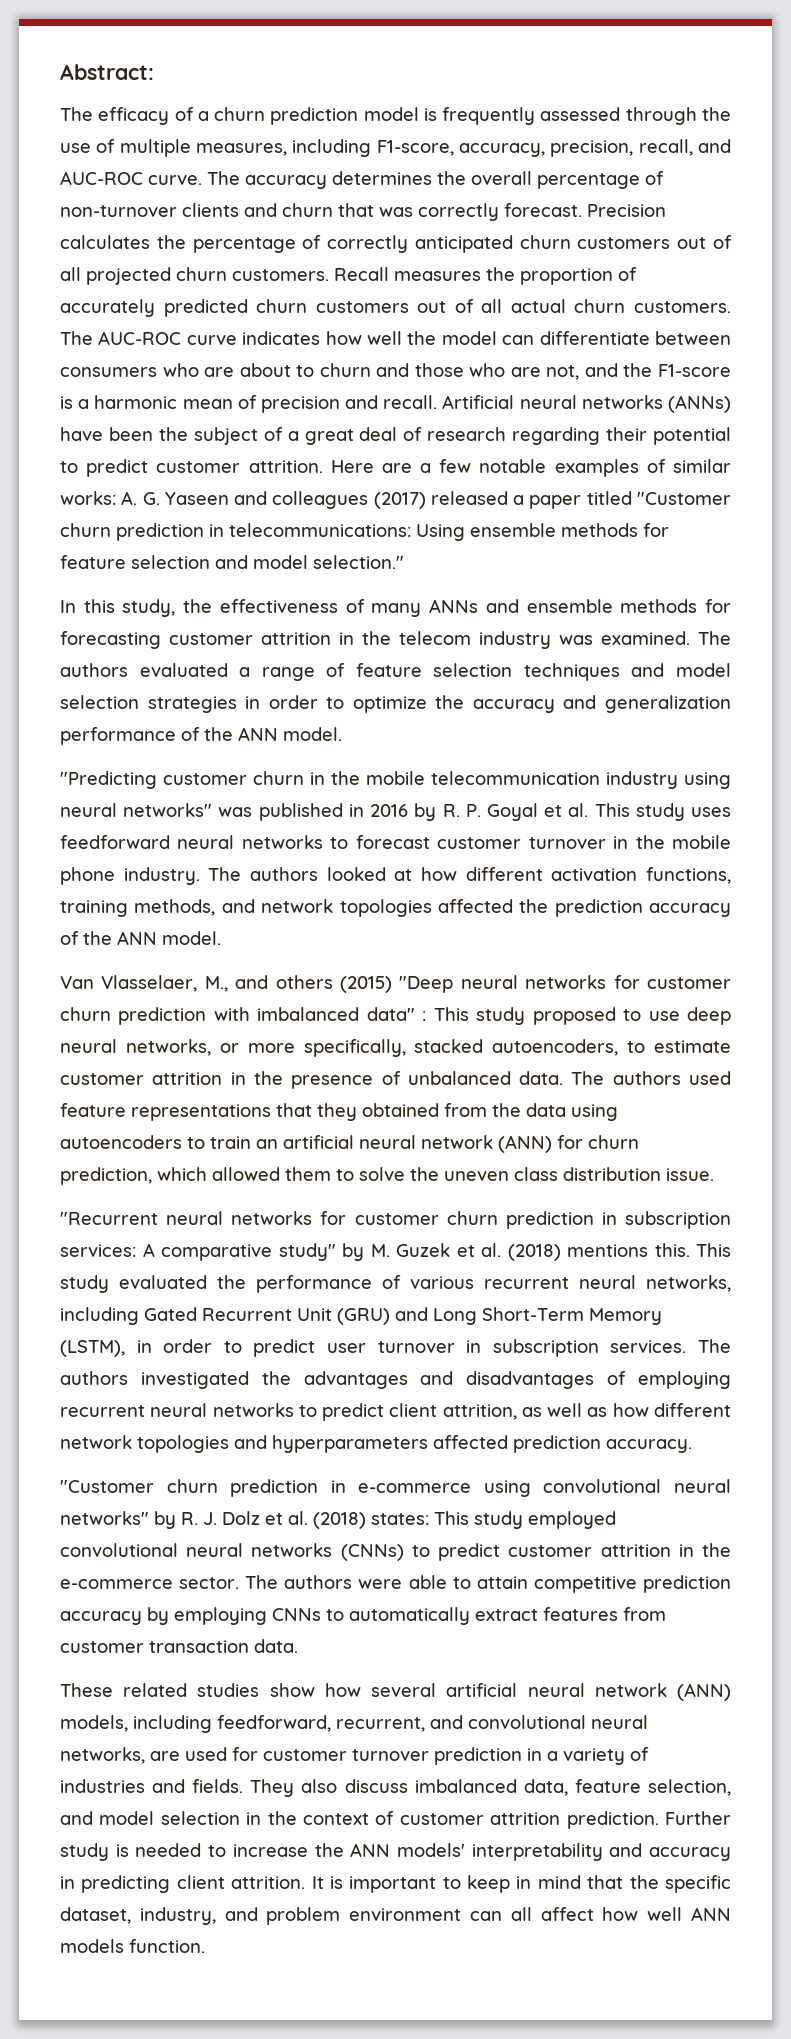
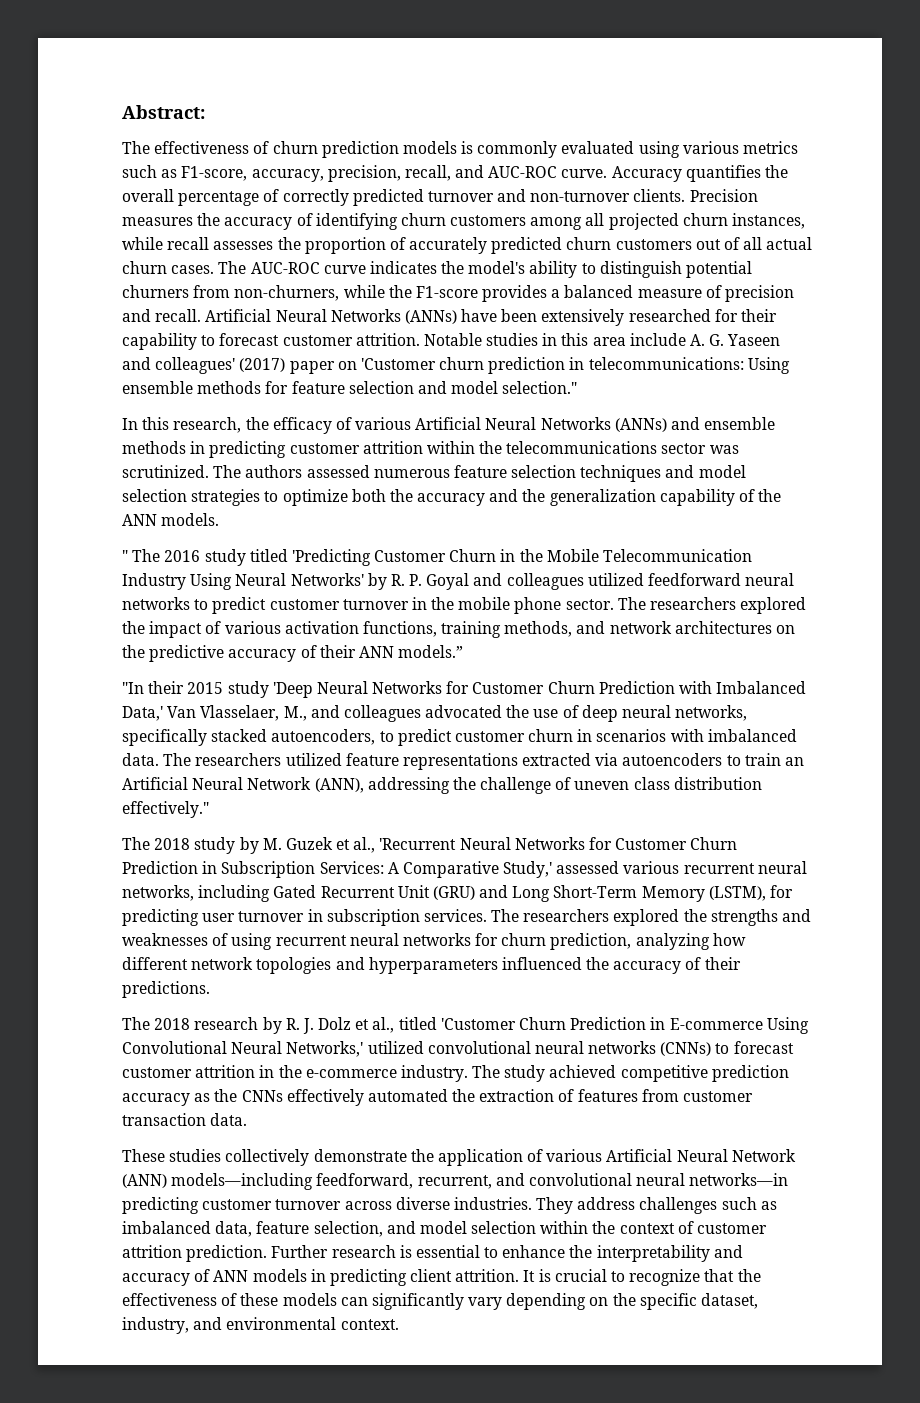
[98,107,731,125] [60,139,372,157] efficacy of a churn prediction model is frequently assessed through the use of multiple measures, including -> [154,141,799,158] [122,165,178,178] effectiveness of churn prediction models is commonly evaluated using various metrics such as
[207,171,432,189] The accuracy determines -> [611,165,761,182] Accuracy quantifies
[60,203,666,221] [60,235,733,253] [60,267,481,285] non-turnover clients and churn that was correctly forecast. Precision calculates the percentage of correctly anticipated churn customers out of all projected churn customers. Recall measures -> [282,189,758,206] [122,213,806,230] [122,237,274,250] correctly predicted turnover and non-turnover clients. Precision measures the accuracy of identifying churn customers among all projected churn instances, while recall assesses
[633,301,731,313] customers. -> [171,265,215,274] cases.
[325,331,731,345] [60,363,732,380] [60,395,233,409] how well the model can differentiate between consumers who are about to churn and those who are not, and the F1-score is a harmonic mean -> [441,261,753,278] [122,285,702,302] the model's ability to distinguish potential churners from non-churners, while the F1-score provides a balanced measure
[519,395,663,409] neural networks -> [275,309,401,322] Neural Networks
[158,427,731,445] [60,459,731,477] [60,491,731,509] the subject of a great deal of research regarding their potential to predict customer attrition. Here are a few notable examples of similar works: A. G. Yaseen and colleagues (2017) released a paper titled "Customer -> [541,309,778,326] [122,333,781,350] [122,357,436,374] extensively researched for their capability to forecast customer attrition. Notable studies in this area include A. G. Yaseen and colleagues' (2017) paper on 'Customer
[122,599,732,617] [60,631,731,649] [60,663,346,681] study, the effectiveness of many ANNs and ensemble methods for forecasting customer attrition in the telecom industry was examined. The authors evaluated a range of -> [173,417,776,434] [122,441,739,458] [122,465,450,478] research, the efficacy of various Artificial Neural Networks (ANNs) and ensemble methods in predicting customer attrition within the telecommunications sector was scrutinized. The authors assessed numerous
[245,695,318,709] in order -> (261, 497) none
(427, 704) none -> [351,489,386,502] both
[604,695,731,713] [60,727,342,745] [60,771,731,789] [60,803,731,821] generalization performance of the ANN model. // "Predicting customer churn in the mobile telecommunication industry using neural networks" was published in 2016 by R. P. Goyal et al. This study uses -> [522,489,782,506] [122,513,220,526] [122,549,753,566] [122,573,644,590] the generalization capability of the ANN models. // " The 2016 study titled 'Predicting Customer Churn in the Mobile Telecommunication Industry Using Neural Networks' by R. P. Goyal and colleagues utilized
[355,835,430,849] forecast -> [212,597,267,614] predict
[123,867,543,885] industry. The authors looked at how different -> [565,597,807,614] [122,621,281,638] sector. The researchers explored the impact of various
[339,899,731,917] [60,931,221,945] [60,975,731,993] [60,1007,731,1025] [60,1039,731,1057] [60,1071,731,1089] [60,1103,618,1121] [60,1135,639,1153] [60,1167,714,1185] [60,1211,731,1229] [60,1243,731,1261] [60,1275,401,1293] topologies affected the prediction accuracy of the ANN model. // Van Vlasselaer, M., and others (2015) "Deep neural networks for customer churn prediction with imbalanced data" : This study proposed to use deep neural networks, or more specifically, stacked autoencoders, to estimate customer attrition in the presence of unbalanced data. The authors used feature representations that they obtained from the data using autoencoders to train an artificial neural network (ANN) for churn prediction, which allowed them to solve the uneven class distribution issue. // "Recurrent neural networks for customer churn prediction in subscription services: A comparative study" by M. Guzek et al. (2018) mentions this. This study evaluated the performance of -> [674,621,796,634] [122,645,464,662] [122,681,807,698] [122,705,748,722] [122,729,797,746] [122,753,805,770] [122,777,762,794] [122,801,209,818] [122,837,738,854] [122,861,620,878] architectures on the predictive accuracy of their ANN models.” // "In their 2015 study 'Deep Neural Networks for Customer Churn Prediction with Imbalanced Data,' Van Vlasselaer, M., and colleagues advocated the use of deep neural networks, specifically stacked autoencoders, to predict customer churn in scenarios with imbalanced data. The researchers utilized feature representations extracted via autoencoders to train an Artificial Neural Network (ANN), addressing the challenge of uneven class distribution effectively." // The 2018 study by M. Guzek et al., 'Recurrent Neural Networks for Customer Churn Prediction in Subscription Services: A Comparative Study,' assessed
[136,1339,316,1357] in order to predict -> [770,885,794,898] [122,909,199,926] for predicting
[60,1371,731,1389] [60,1403,608,1421] authors investigated the advantages and disadvantages of employing recurrent neural networks to predict client attrition, as well as -> [523,909,812,926] [122,933,710,950] researchers explored the strengths and weaknesses of using recurrent neural networks for churn prediction, analyzing
[433,1435,692,1453] [60,1479,731,1497] [60,1511,149,1525] affected prediction accuracy. // "Customer churn prediction in e-commerce using convolutional neural networks" -> [501,957,741,974] [122,981,210,998] [122,1017,259,1030] influenced the accuracy of their predictions. // The 2018 research
[288,1511,616,1529] al. (2018) states: This study employed -> [372,1017,809,1034] [122,1041,424,1057] al., titled 'Customer Churn Prediction in E-commerce Using Convolutional Neural Networks,' utilized
[438,1543,501,1561] predict -> [733,1041,794,1054] forecast
[179,1575,731,1593] [60,1607,538,1625] sector. The authors were able to attain competitive prediction accuracy by employing CNNs to automatically extract -> [400,1065,789,1082] [122,1089,575,1106] industry. The study achieved competitive prediction accuracy as the CNNs effectively automated the extraction of
[123,1683,731,1701] [60,1715,212,1733] related studies show how several artificial neural network (ANN) models, including -> [169,1149,796,1166] [122,1173,314,1190] studies collectively demonstrate the application of various Artificial Neural Network (ANN) models—including
[60,1747,649,1765] [60,1779,408,1797] networks, are used for customer turnover prediction in a variety of industries and fields. They also discuss -> [689,1173,789,1186] [122,1197,777,1214] networks—in predicting customer turnover across diverse industries. They address challenges such as
[246,1812,262,1825] in -> [540,1221,589,1234] within
[60,1843,731,1861] study is needed to increase the ANN models' interpretability and accuracy -> [331,1245,743,1262] [122,1269,307,1286] research is essential to enhance the interpretability and accuracy of ANN models
[349,1875,731,1893] [60,1907,731,1925] [60,1939,205,1953] important to keep in mind that the specific dataset, industry, and problem environment can all affect how well ANN models function. -> [554,1269,761,1286] [122,1293,759,1310] [122,1317,399,1334] crucial to recognize that the effectiveness of these models can significantly vary depending on the specific dataset, industry, and environmental context.

